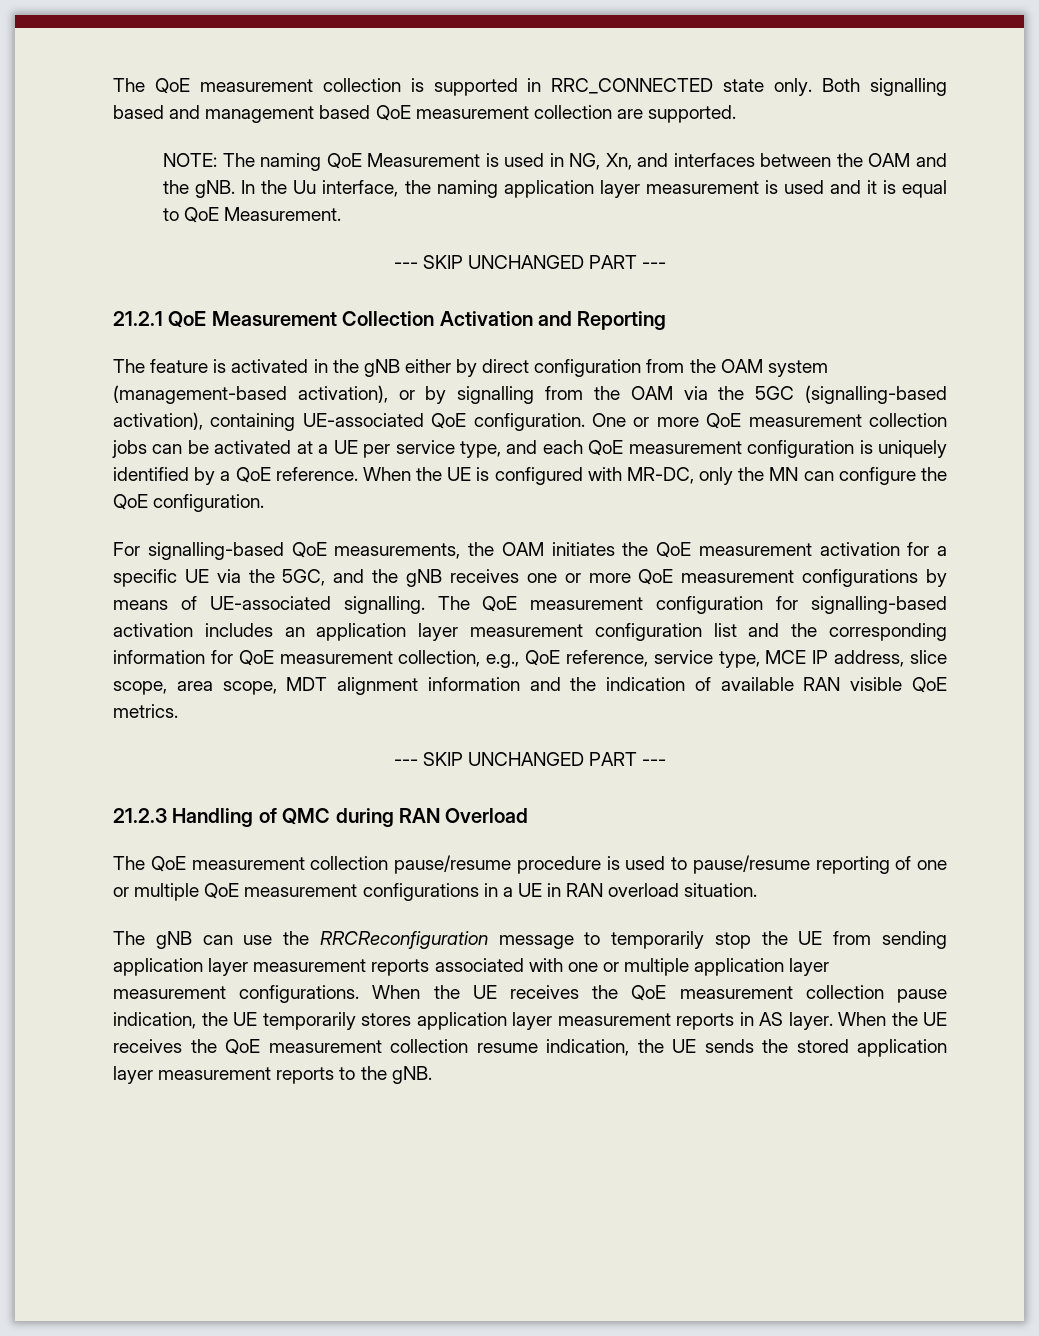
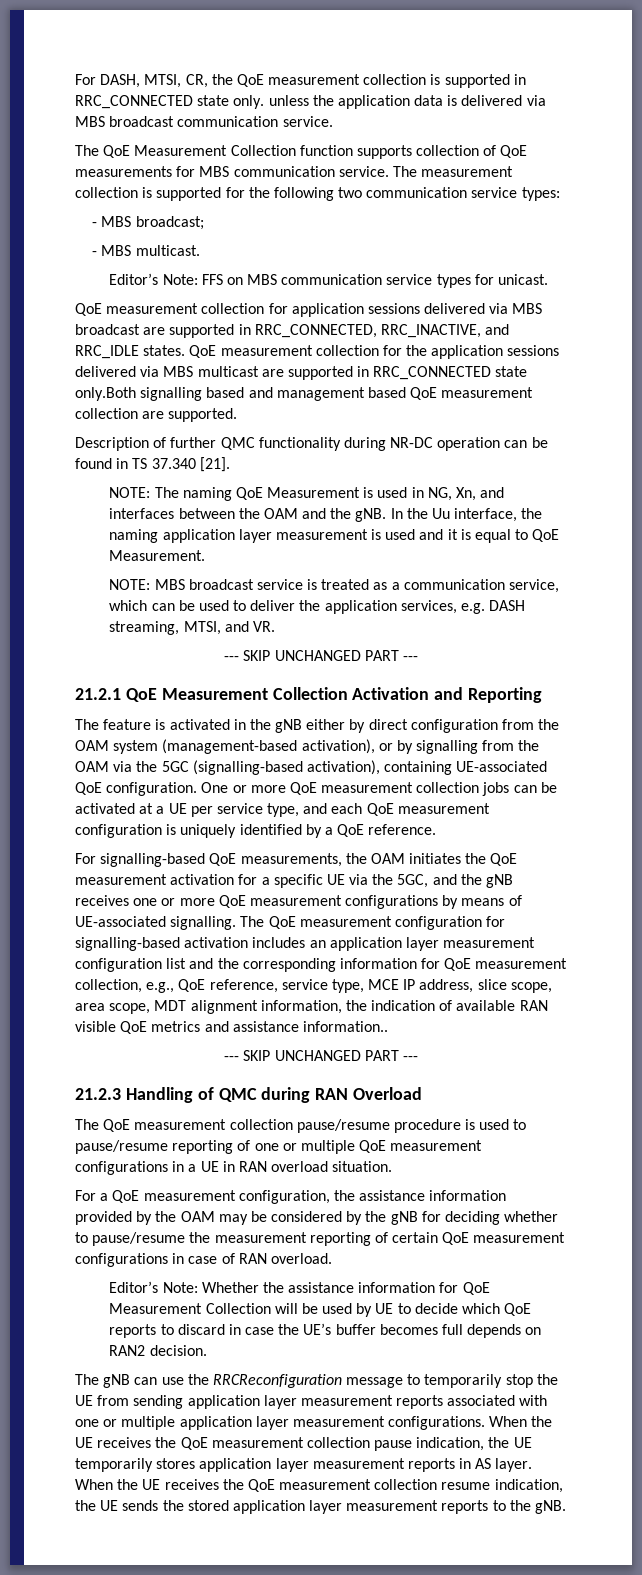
[113,78,145,92] The -> [75,74,233,88] For DASH, MTSI, CR, the
[822,78,861,92] Both -> [268,95,546,109] [75,116,333,127] [75,145,528,159] [75,166,514,177] [75,187,560,201] [92,216,204,230] [92,245,200,256] [109,273,549,288] [75,303,543,317] [75,324,510,338] [75,345,560,359] [75,366,528,380] [75,387,136,401] unless the application data is delivered via MBS broadcast communication service. // The QoE Measurement Collection function supports collection of QoE measurements for MBS communication service. The measurement collection is supported for the following two communication service types: // - MBS broadcast; // - MBS multicast. // Editor’s Note: FFS on MBS communication service types for unicast. // QoE measurement collection for application sessions delivered via MBS broadcast are supported in RRC_CONNECTED, RRC_INACTIVE, and RRC_IDLE states. QoE measurement collection for the application sessions delivered via MBS multicast are supported in RRC_CONNECTED state only.Both
(737, 114) none -> [75,437,548,451] [75,457,230,472] // Description of further QMC functionality during NR-DC operation can be found in TS 37.340 [21].
(342, 214) none -> [109,579,560,593] [109,600,526,614] [109,621,275,635] // NOTE: MBS broadcast service is treated as a communication service, which can be used to deliver the application services, e.g. DASH streaming, MTSI, and VR.
[362,467,947,485] [113,494,265,512] When the UE is configured with MR-DC, only the MN can configure the QoE configuration. -> (437, 829) none
[427,677,561,691] information and -> [260,1000,342,1014] information,
[113,704,178,718] metrics. -> [151,1021,388,1032] metrics and assistance information..
(758, 890) none -> [75,1190,507,1204] [75,1211,559,1225] [75,1232,566,1246] [75,1253,332,1267] [109,1281,490,1295] [109,1303,532,1317] [109,1323,542,1338] [109,1345,207,1356] // For a QoE measurement configuration, the assistance information provided by the OAM may be considered by the gNB for deciding whether to pause/resume the measurement reporting of certain QoE measurement configurations in case of RAN overload. // Editor’s Note: Whether the assistance information for QoE Measurement Collection will be used by UE to decide which QoE reports to discard in case the UE’s buffer becomes full depends on RAN2 decision.

